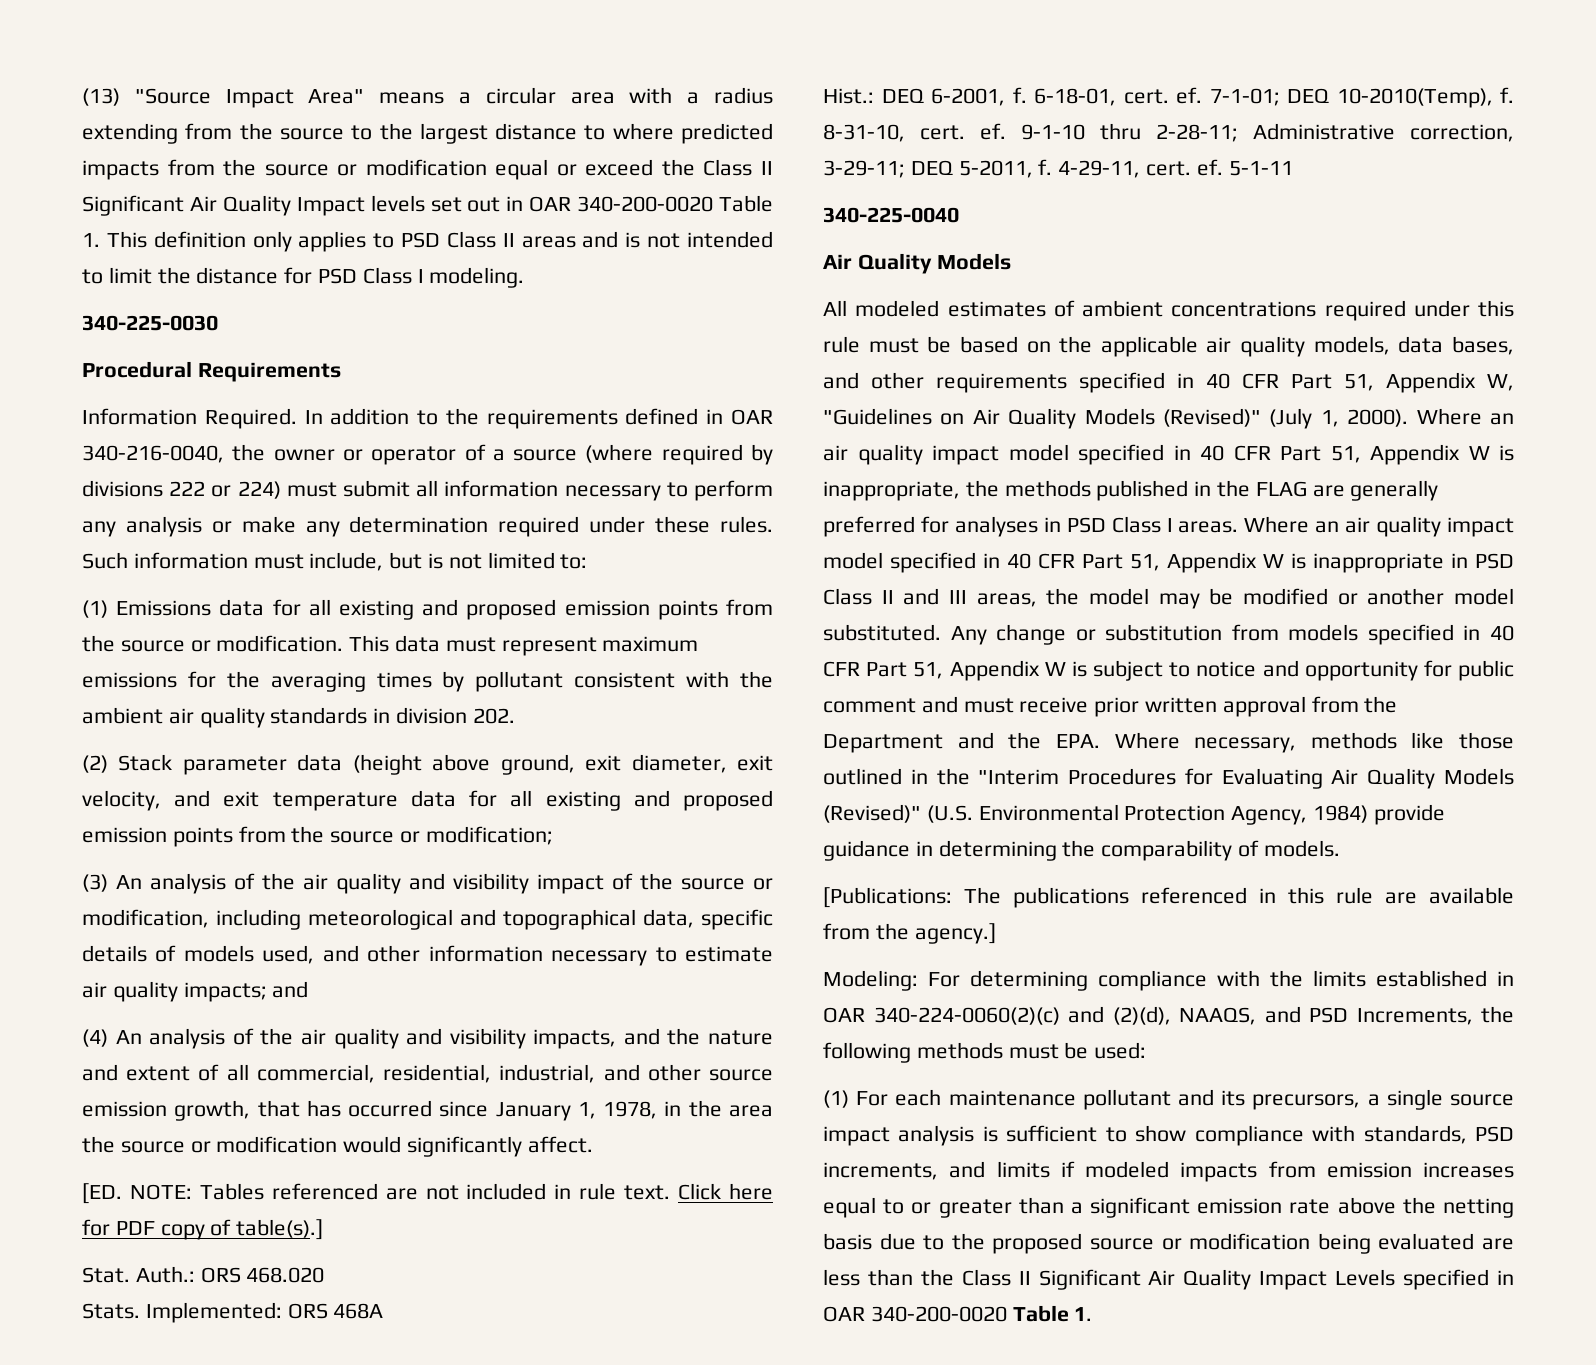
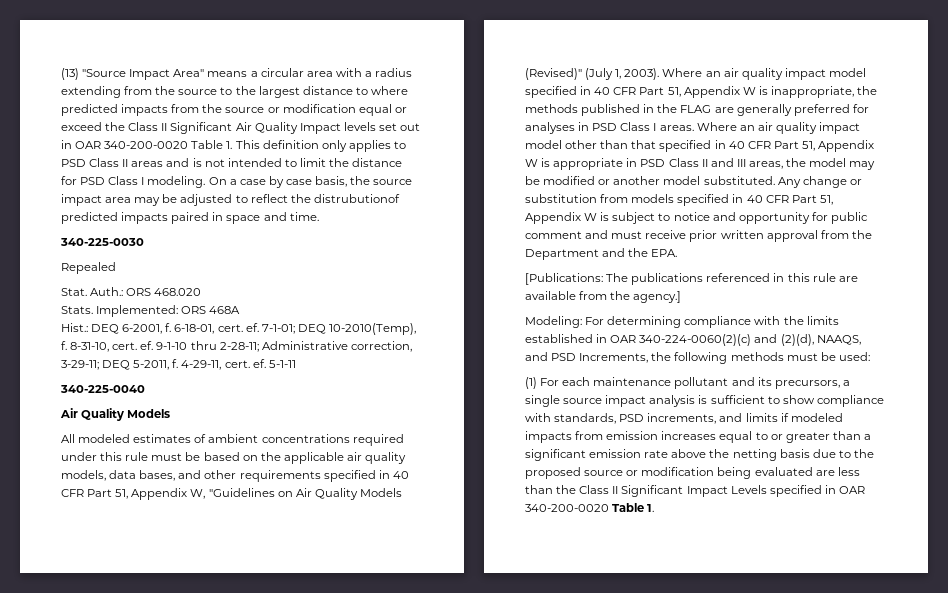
[82,315,218,331] [82,361,341,382] [82,408,774,429] [82,444,773,465] [82,480,773,501] [82,516,774,537] [82,552,588,571] [82,599,773,620] [82,635,699,656] [82,671,774,692] [82,707,515,728] [82,754,774,775] [82,790,773,811] [82,826,553,847] [82,873,773,894] [82,909,773,930] [82,945,774,966] [82,981,309,1002] [82,1028,773,1049] [82,1064,773,1083] [82,1100,773,1121] [82,1136,593,1157] [82,1183,774,1204] [82,1219,324,1240] // 340-225-0030 // Procedural Requirements // Information Required. In addition to the requirements defined in OAR 340-216-0040, the owner or operator of a source (where required by divisions 222 or 224) must submit all information necessary to perform any analysis or make any determination required under these rules. Such information must include, but is not limited to: // (1) Emissions data for all existing and proposed emission points from the source or modification. This data must represent maximum emissions for the averaging times by pollutant consistent with the ambient air quality standards in division 202. // (2) Stack parameter data (height above ground, exit diameter, exit velocity, and exit temperature data for all existing and proposed emission points from the source or modification; // (3) An analysis of the air quality and visibility impact of the source or modification, including meteorological and topographical data, specific details of models used, and other information necessary to estimate air quality impacts; and // (4) An analysis of the air quality and visibility impacts, and the nature and extent of all commercial, residential, industrial, and other source emission growth, that has occurred since January 1, 1978, in the area the source or modification would significantly affect. // [ED. NOTE: Tables referenced are not included in rule text. Click here for PDF copy of table(s).] -> [208,176,413,188] [61,194,400,206] [61,212,319,224] [60,238,144,246] [61,262,116,274] On a case by case basis, the source impact area may be adjusted to reflect the distrubutionof predicted impacts paired in space and time. // 340-225-0030 // Repealed
[1347,409,1409,427] 2000). -> [624,68,660,80] 2003).
[890,552,1444,573] specified in 40 CFR Part 51, Appendix W is inappropriate -> [565,140,875,152] [525,158,624,170] other than that specified in 40 CFR Part 51, Appendix W is appropriate
[1114,732,1514,753] [823,768,1514,789] [823,804,1445,825] [823,840,1340,861] Where necessary, methods like those outlined in the "Interim Procedures for Evaluating Air Quality Models (Revised)" (U.S. Environmental Protection Agency, 1984) provide guidance in determining the comparability of models. -> (678, 253) none
[1148,1269,1252,1290] Air Quality -> (684, 491) none

